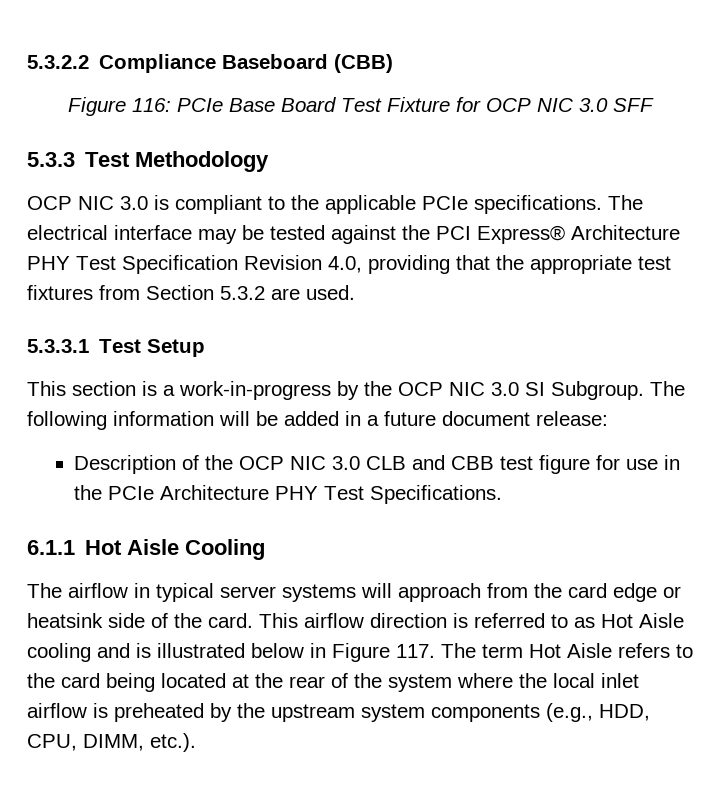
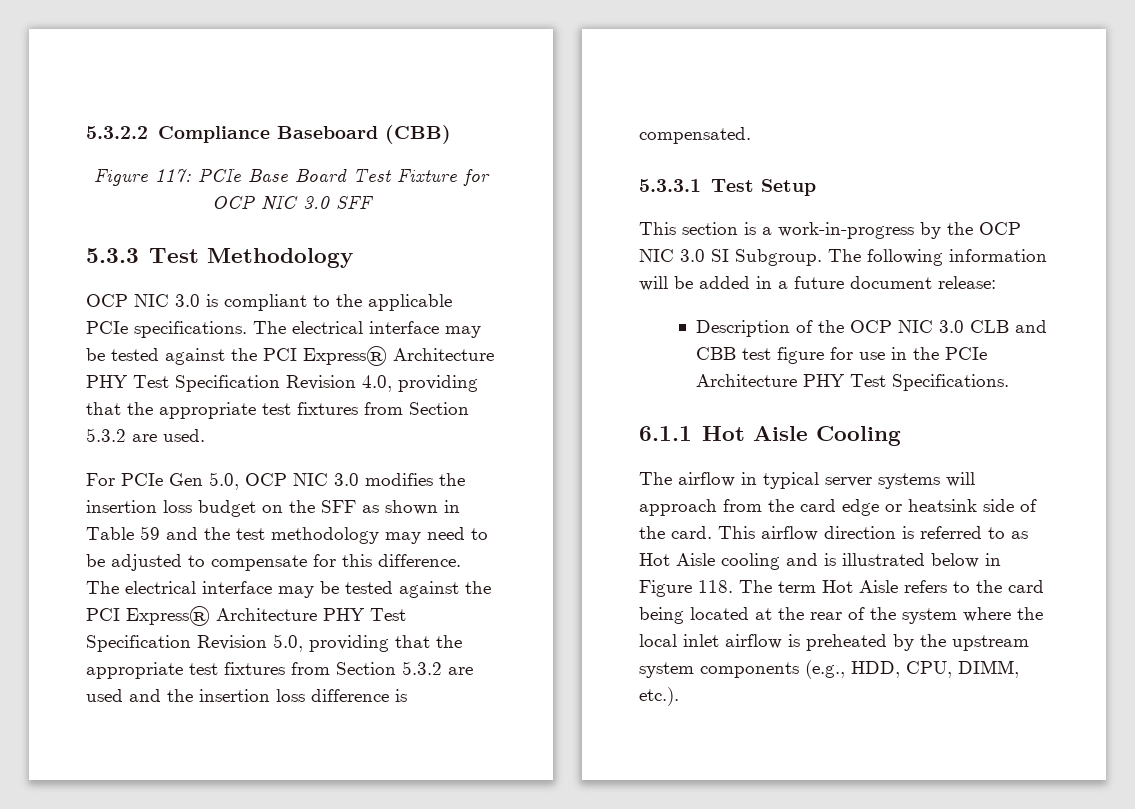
[132,98,171,112] 116: -> [155,169,191,182] 117:
(355, 292) none -> [86,472,465,490] [86,500,460,517] [86,526,488,544] [86,554,461,571] [86,581,491,598] [86,606,406,626] [86,634,462,652] [86,661,473,679] [86,689,407,702] [639,127,751,144] // For PCIe Gen 5.0, OCP NIC 3.0 modifies the insertion loss budget on the SFF as shown in Table 59 and the test methodology may need to be adjusted to compensate for this difference. The electrical interface may be tested against the PCI Express® Architecture PHY Test Specification Revision 5.0, providing that the appropriate test fixtures from Section 5.3.2 are used and the insertion loss difference is compensated.
[396,644,435,658] 117. -> [698,580,733,593] 118.

